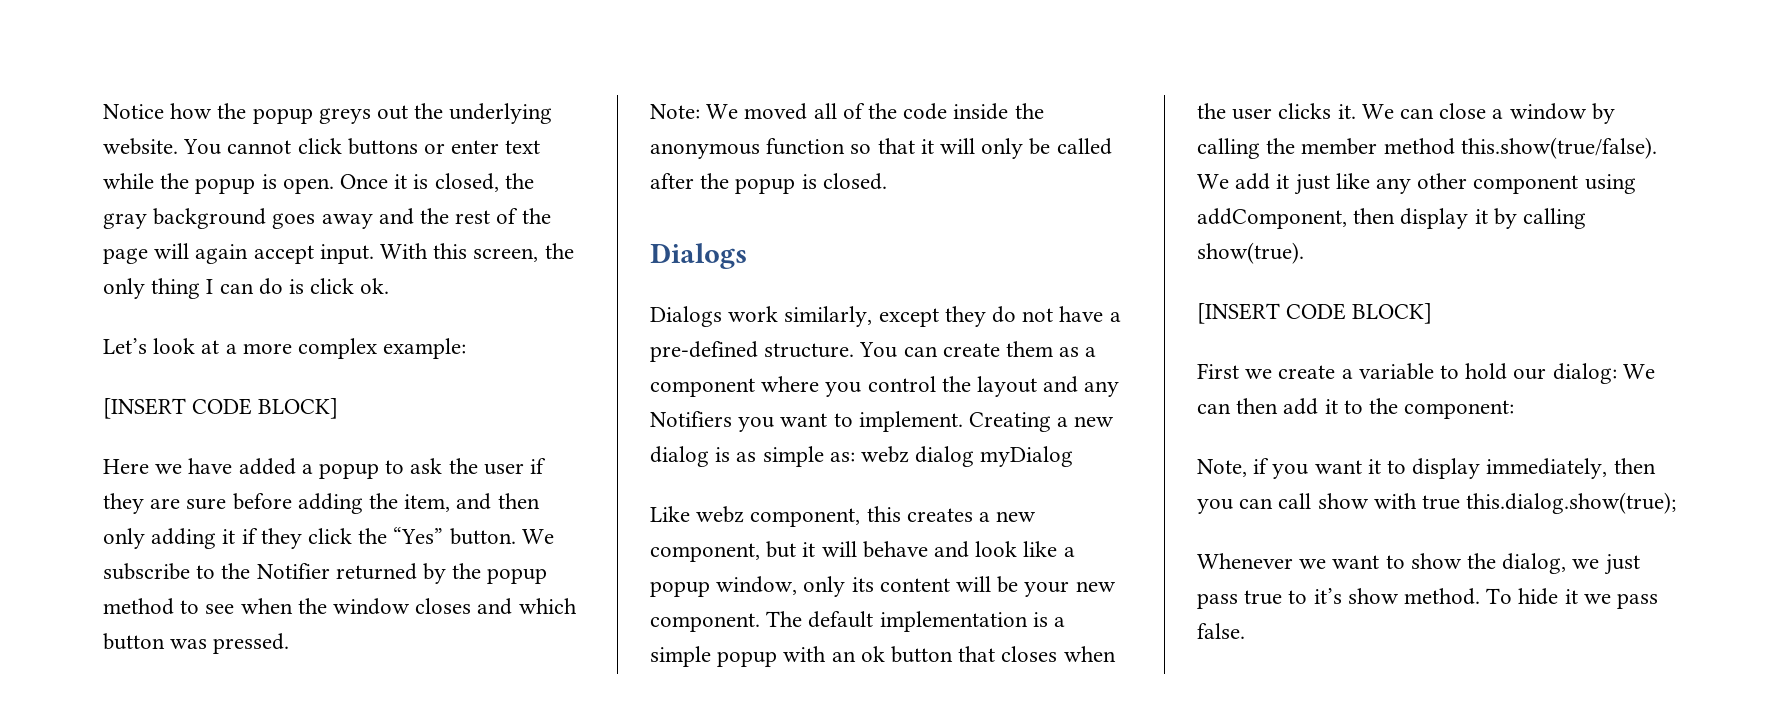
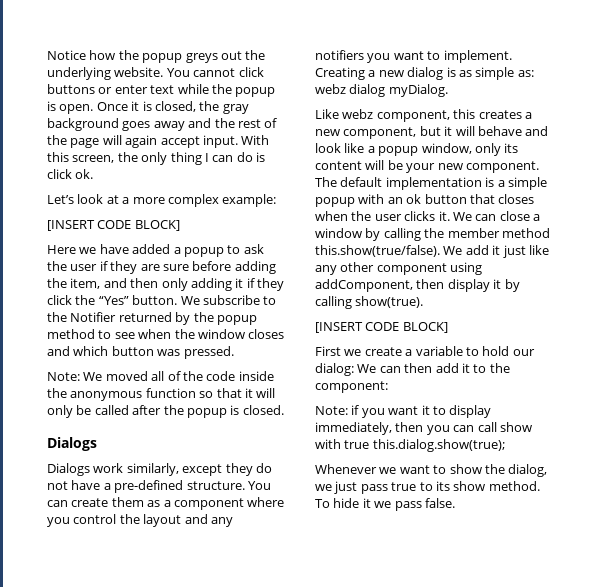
[650,411,732,427] Notifiers -> [315,50,364,60] notifiers
[980,446,1074,467] myDialog -> [388,84,448,97] myDialog.
[1197,459,1247,477] Note, -> [315,406,348,415] Note:
[1313,588,1342,604] it’s -> [435,481,450,491] its

